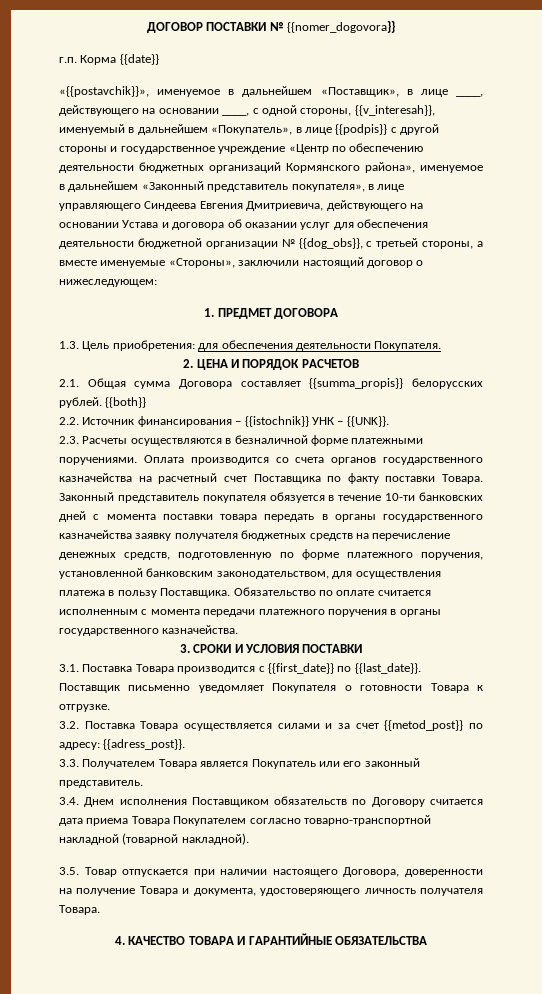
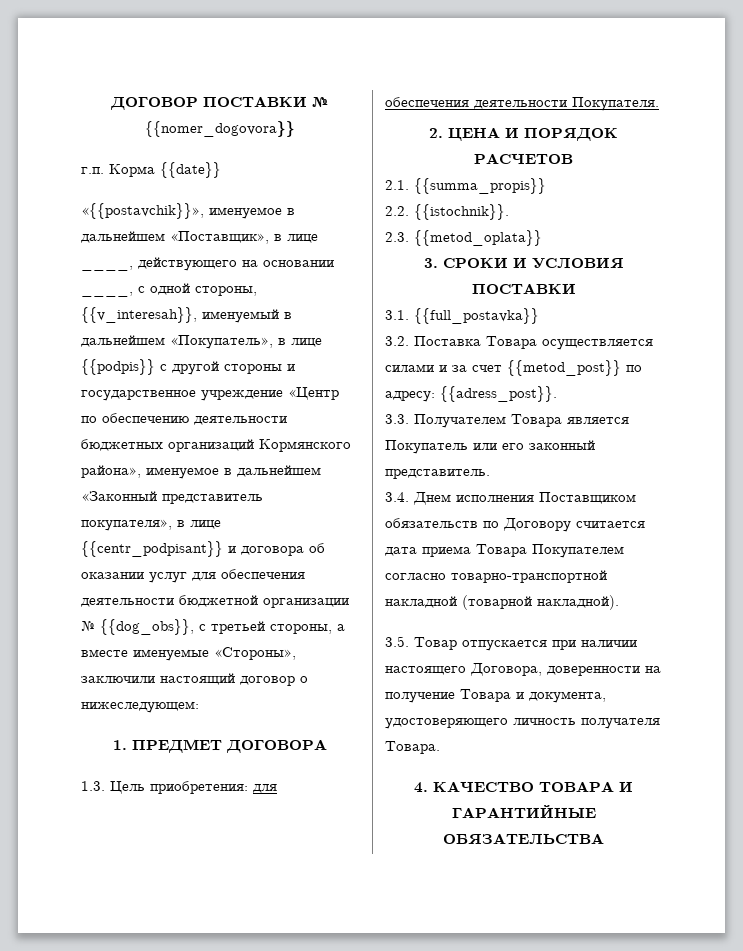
[59,200,423,211] [59,220,159,228] управляющего Синдеева Евгения Дмитриевича, действующего на основании Устава -> [81,541,223,557] {{centr_podpisant}}
[87,378,483,389] [59,397,147,408] [59,416,389,427] [59,435,424,446] [59,455,483,465] [59,473,483,484] [59,492,483,503] [59,511,483,522] [59,530,451,541] [59,549,483,560] [59,568,441,579] [59,587,431,598] [59,609,441,617] [59,625,239,636] Общая сумма Договора составляет {{summa_propis}} белорусских рублей. {{both}} // 2.2. Источник финансирования – {{istochnik}} УНК – {{UNK}}. // 2.3. Расчеты осуществляются в безналичной форме платежными поручениями. Оплата производится со счета органов государственного казначейства на расчетный счет Поставщика по факту поставки Товара. Законный представитель покупателя обязуется в течение 10-ти банковских дней с момента поставки товара передать в органы государственного казначейства заявку получателя бюджетных средств на перечисление денежных средств, подготовленную по форме платежного поручения, установленной банковским законодательством, для осуществления платежа в пользу Поставщика. Обязательство по оплате считается исполненным с момента передачи платежного поручения в органы государственного казначейства. -> [414,178,546,194] [385,204,509,220] [385,230,542,246] {{summa_propis}} // 2.2. {{istochnik}}. // 2.3. {{metod_oplata}}
[82,663,421,674] [59,683,484,693] [59,704,110,712] Поставка Товара производится с {{first_date}} по {{last_date}}. Поставщик письменно уведомляет Покупателя о готовности Товара к отгрузке. -> [414,308,539,324] {{full_postavka}}

